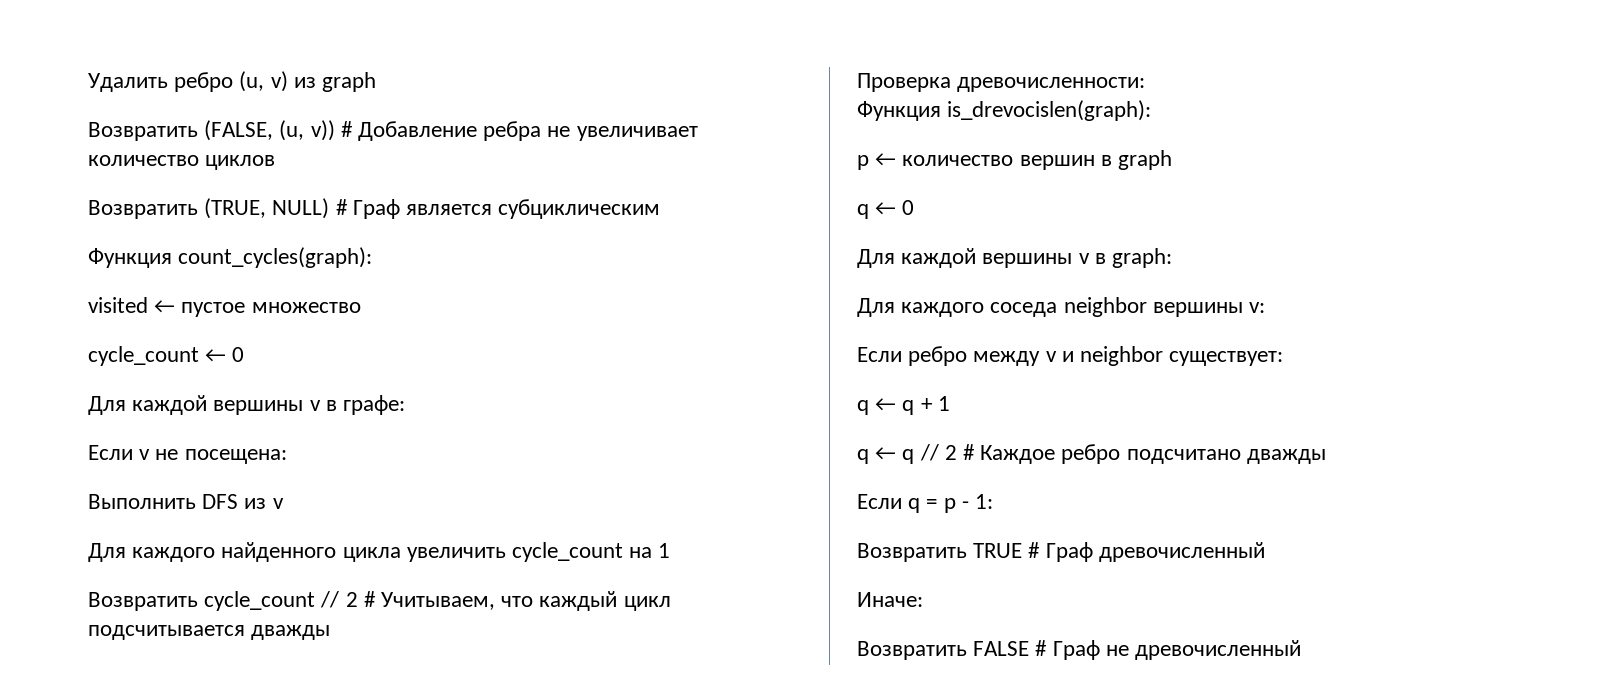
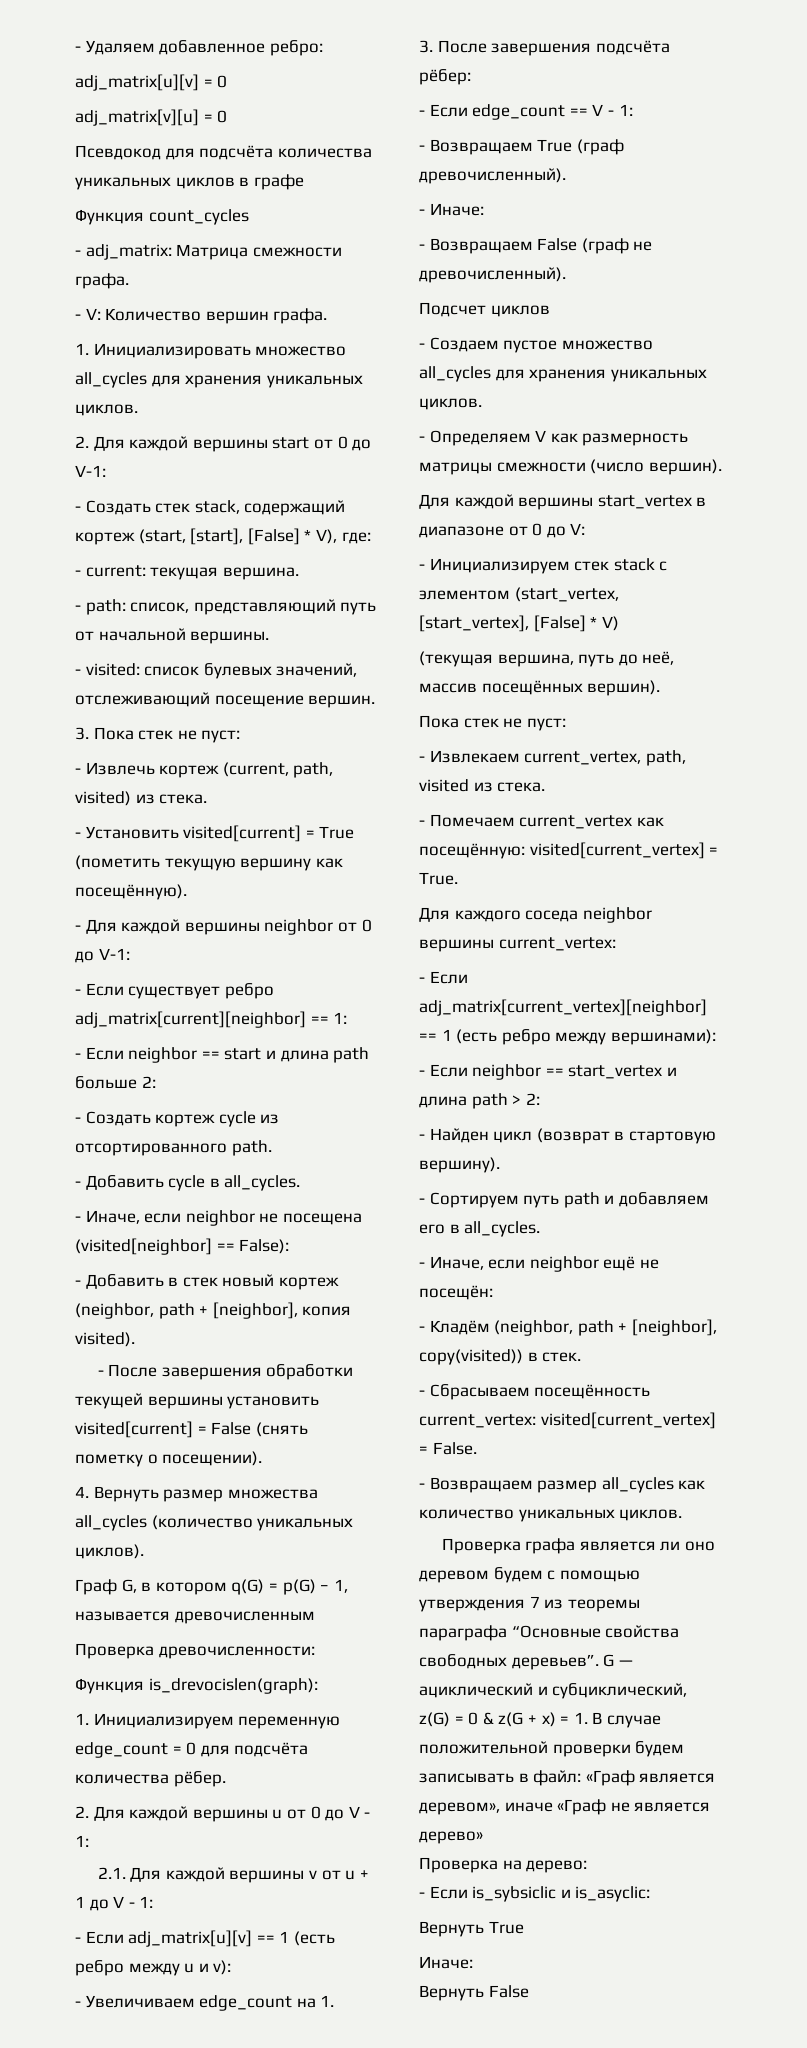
[88,71,377,92] [88,120,698,141] [88,155,276,170] [88,198,661,219] [88,247,373,268] [88,297,361,317] [88,346,245,366] [88,395,406,415] [88,445,287,464] [88,494,284,509] [88,542,671,562] [88,591,671,611] [88,625,331,640] [857,73,1146,92] [857,100,1152,121] [857,150,1173,170] [857,200,915,219] [857,248,1173,268] Удалить ребро (u, v) из graph // Возвратить (FALSE, (u, v)) # Добавление ребра не увеличивает количество циклов // Возвратить (TRUE, NULL) # Граф является субциклическим // Функция count_cycles(graph): // visited ← пустое множество // cycle_count ← 0 // Для каждой вершины v в графе: // Если v не посещена: // Выполнить DFS из v // Для каждого найденного цикла увеличить cycle_count на 1 // Возвратить cycle_count // 2 # Учитываем, что каждый цикл подсчитывается дважды // Проверка древочисленности: // Функция is_drevocislen(graph): // p ← количество вершин в graph // q ← 0 // Для каждой вершины v в graph: -> [75,40,323,56] [75,74,228,91] [75,109,228,126] [75,145,372,160] [75,174,304,190] [75,209,249,225] [75,244,342,260] [75,273,129,289] [75,308,328,324] [75,343,347,359] [75,372,363,388] [75,404,138,416] [75,436,372,452] [75,465,106,477] [75,500,346,516] [75,528,371,545] [75,565,299,580] [75,599,377,615] [75,628,270,644] [75,663,358,679] [75,692,376,708] [75,727,241,743] [75,762,334,778] [75,791,208,806] [75,825,355,842] [75,855,343,871] [75,884,187,900] [75,919,372,935] [75,948,130,963] [75,983,274,999] [75,1011,348,1028] [75,1047,370,1063] [75,1076,156,1089] [75,1111,280,1127] [75,1140,272,1156] [75,1175,301,1191] [75,1210,362,1226] [75,1238,290,1255] [75,1274,339,1290] [75,1302,352,1319] [75,1332,135,1347] [97,1364,354,1380] [75,1393,320,1409] [75,1421,308,1438] [75,1451,263,1467] [75,1486,318,1502] [75,1515,354,1531] [75,1544,144,1559] [75,1579,348,1595] [75,1611,315,1624] [75,1643,315,1659] [75,1678,318,1694] [75,1713,341,1729] [75,1742,309,1758] [75,1771,226,1787] [75,1806,371,1822] [75,1835,89,1847] [97,1867,369,1883] [75,1896,154,1911] [75,1930,335,1947] [75,1960,232,1976] [75,1995,335,2011] [419,40,670,56] [419,69,471,85] [419,104,633,120] [419,139,624,155] [419,168,566,184] [419,203,484,216] [419,238,653,254] [419,267,566,283] [419,302,550,317] [419,337,653,353] [419,366,707,382] [419,398,482,410] [419,430,689,446] [419,459,722,475] [419,494,707,510] [419,523,586,538] [419,558,668,574] [419,587,619,602] [419,615,619,632] [419,651,675,667] [419,680,661,696] [419,715,566,731] [419,750,686,766] [419,779,546,792] [419,814,664,829] [419,842,719,859] [419,872,458,885] - Удаляем добавленное ребро: // adj_matrix[u][v] = 0 // adj_matrix[v][u] = 0 // Псевдокод для подсчёта количества уникальных циклов в графе // Функция count_cycles // - adj_matrix: Матрица смежности графа. // - V: Количество вершин графа. // 1. Инициализировать множество all_cycles для хранения уникальных циклов. // 2. Для каждой вершины start от 0 до V-1: // - Создать стек stack, содержащий кортеж (start, [start], [False] * V), где: // - current: текущая вершина. // - path: список, представляющий путь от начальной вершины. // - visited: список булевых значений, отслеживающий посещение вершин. // 3. Пока стек не пуст: // - Извлечь кортеж (current, path, visited) из стека. // - Установить visited[current] = True (пометить текущую вершину как посещённую). // - Для каждой вершины neighbor от 0 до V-1: // - Если существует ребро adj_matrix[current][neighbor] == 1: // - Если neighbor == start и длина path больше 2: // - Создать кортеж cycle из отсортированного path. // - Добавить cycle в all_cycles. // - Иначе, если neighbor не посещена (visited[neighbor] == False): // - Добавить в стек новый кортеж (neighbor, path + [neighbor], копия visited). // - После завершения обработки текущей вершины установить visited[current] = False (снять пометку о посещении). // 4. Вернуть размер множества all_cycles (количество уникальных циклов). // Граф G, в котором q(G) = p(G) − 1, называется древочисленным // Проверка древочисленности: // Функция is_drevocislen(graph): // 1. Инициализируем переменную edge_count = 0 для подсчёта количества рёбер. // 2. Для каждой вершины u от 0 до V - 1: // 2.1. Для каждой вершины v от u + 1 до V - 1: // - Если adj_matrix[u][v] == 1 (есть ребро между u и v): // - Увеличиваем edge_count на 1. // 3. После завершения подсчёта рёбер: // - Если edge_count == V - 1: // - Возвращаем True (граф древочисленный). // - Иначе: // - Возвращаем False (граф не древочисленный). // Подсчет циклов // - Создаем пустое множество all_cycles для хранения уникальных циклов. // - Определяем V как размерность матрицы смежности (число вершин). // Для каждой вершины start_vertex в диапазоне от 0 до V: // - Инициализируем стек stack с элементом (start_vertex, [start_vertex], [False] * V) // (текущая вершина, путь до неё, массив посещённых вершин). // Пока стек не пуст: // - Извлекаем current_vertex, path, visited из стека. // - Помечаем current_vertex как посещённую: visited[current_vertex] = True.
[1249,302,1266,313] [857,346,1284,366] [857,396,950,415] [857,444,1326,464] [857,494,994,513] [857,542,1265,562] [857,592,923,607] [857,640,1302,660] v: // Если ребро между v и neighbor существует: // q ← q + 1 // q ← q // 2 # Каждое ребро подсчитано дважды // Если q = p - 1: // Возвратить TRUE # Граф древочисленный // Иначе: // Возвратить FALSE # Граф не древочисленный -> [498,937,616,951] [419,971,468,984] [419,999,707,1016] [419,1029,716,1045] [419,1064,677,1080] [419,1093,540,1109] [419,1128,716,1144] [419,1157,500,1173] [419,1192,709,1208] [419,1221,541,1237] [419,1256,659,1272] [419,1285,493,1300] [419,1319,717,1336] [419,1349,582,1365] [419,1384,651,1400] [419,1412,716,1429] [419,1442,477,1455] [419,1477,706,1493] [419,1509,683,1522] [441,1538,716,1554] [419,1567,640,1583] [419,1596,640,1612] [419,1625,680,1641] [419,1654,633,1670] [419,1683,688,1699] [419,1712,661,1728] [419,1741,685,1757] [419,1770,716,1786] [419,1799,711,1815] [419,1831,483,1844] [419,1857,588,1873] [419,1886,651,1902] [419,1921,524,1937] [419,1956,473,1969] [419,1985,529,2001] current_vertex: // - Если adj_matrix[current_vertex][neighbor] == 1 (есть ребро между вершинами): // - Если neighbor == start_vertex и длина path > 2: // - Найден цикл (возврат в стартовую вершину). // - Сортируем путь path и добавляем его в all_cycles. // - Иначе, если neighbor ещё не посещён: // - Кладём (neighbor, path + [neighbor], copy(visited)) в стек. // - Сбрасываем посещённость current_vertex: visited[current_vertex] = False. // - Возвращаем размер all_cycles как количество уникальных циклов. // Проверка графа является ли оно деревом будем с помощью утверждения 7 из теоремы параграфа “Основные свойства свободных деревьев”. G — ациклический и субциклический, z(G) = 0 & z(G + x) = 1. В случае положительной проверки будем записывать в файл: «Граф является деревом», иначе «Граф не является дерево» // Проверка на дерево: // - Если is_sybsiclic и is_asyclic: // Вернуть True // Иначе: // Вернуть False

